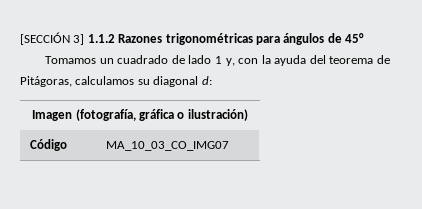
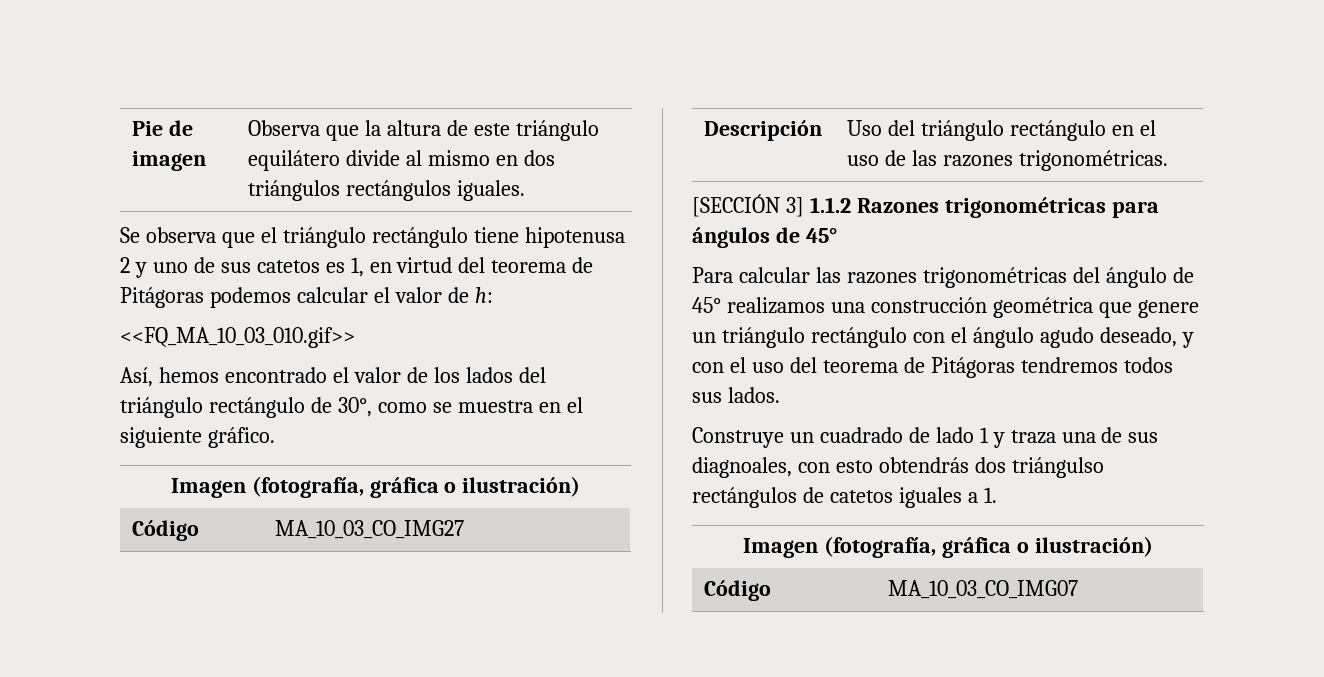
(20, 38) none -> [132,120,194,136] [132,151,207,171] [248,120,599,141] [248,150,555,171] [248,180,526,201] [120,227,625,248] [120,257,594,278] [120,287,493,308] [120,327,355,348] [120,367,546,387] [120,397,583,418] [120,427,275,448] [170,476,581,498] [132,520,200,541] [275,520,465,539] [704,120,823,141] [847,120,1156,141] [847,150,1168,171] Pie de imagen | Observa que la altura de este triángulo equilátero divide al mismo en dos triángulos rectángulos iguales. // Se observa que el triángulo rectángulo tiene hipotenusa 2 y uno de sus catetos es 1, en virtud del teorema de Pitágoras podemos calcular el valor de h: // <<FQ_MA_10_03_010.gif>> // Así, hemos encontrado el valor de los lados del triángulo rectángulo de 30°, como se muestra en el siguiente gráfico. // Imagen (fotografía, gráfica o ilustración) // Código | MA_10_03_CO_IMG27 // Descripción | Uso del triángulo rectángulo en el uso de las razones trigonométricas. //
[45,56,97,64] Tomamos -> [692,267,1194,288] [692,297,1199,318] [692,327,1194,348] [692,357,1173,378] [692,387,780,403] [692,427,784,448] Para calcular las razones trigonométricas del ángulo de 45° realizamos una construcción geométrica que genere un triángulo rectángulo con el ángulo agudo deseado, y con el uso del teorema de Pitágoras tendremos todos sus lados. // Construye
[225,55,390,66] [20,76,212,87] y, con la ayuda del teorema de Pitágoras, calculamos su diagonal d: -> [992,427,1159,448] [692,457,1104,478] [692,487,997,508] y traza una de sus diagnoales, con esto obtendrás dos triángulso rectángulos de catetos iguales a 1.

